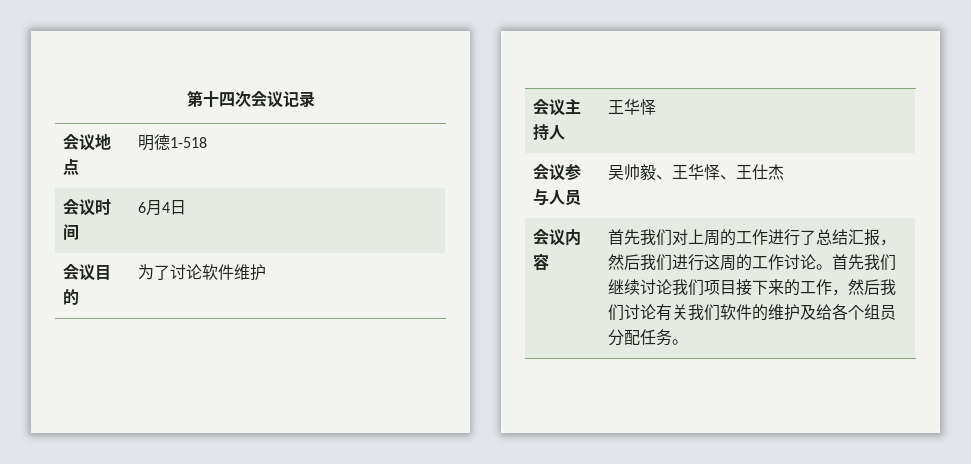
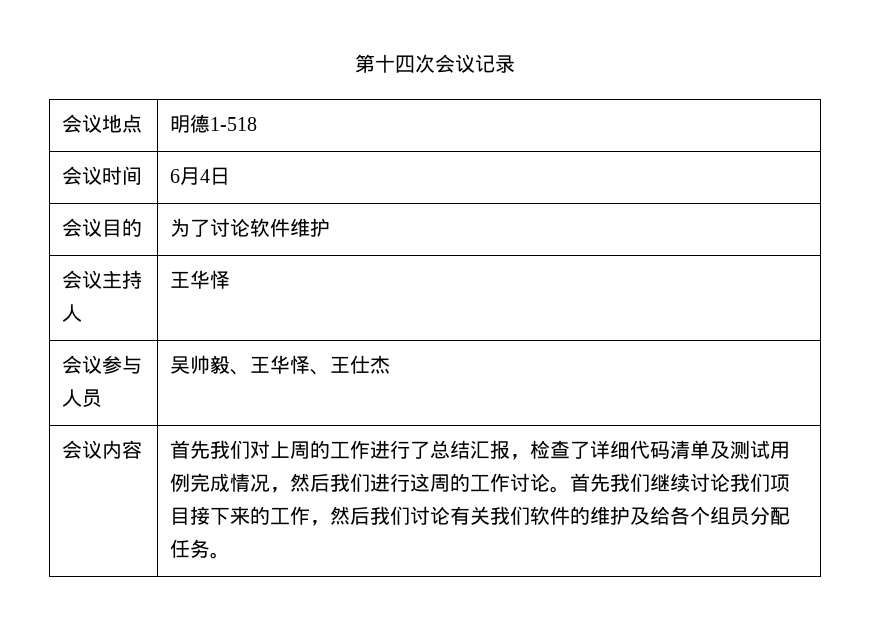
(896, 242) none -> [529,440,790,459] [169,473,290,493] 检查了详细代码清单及测试用例完成情况，

